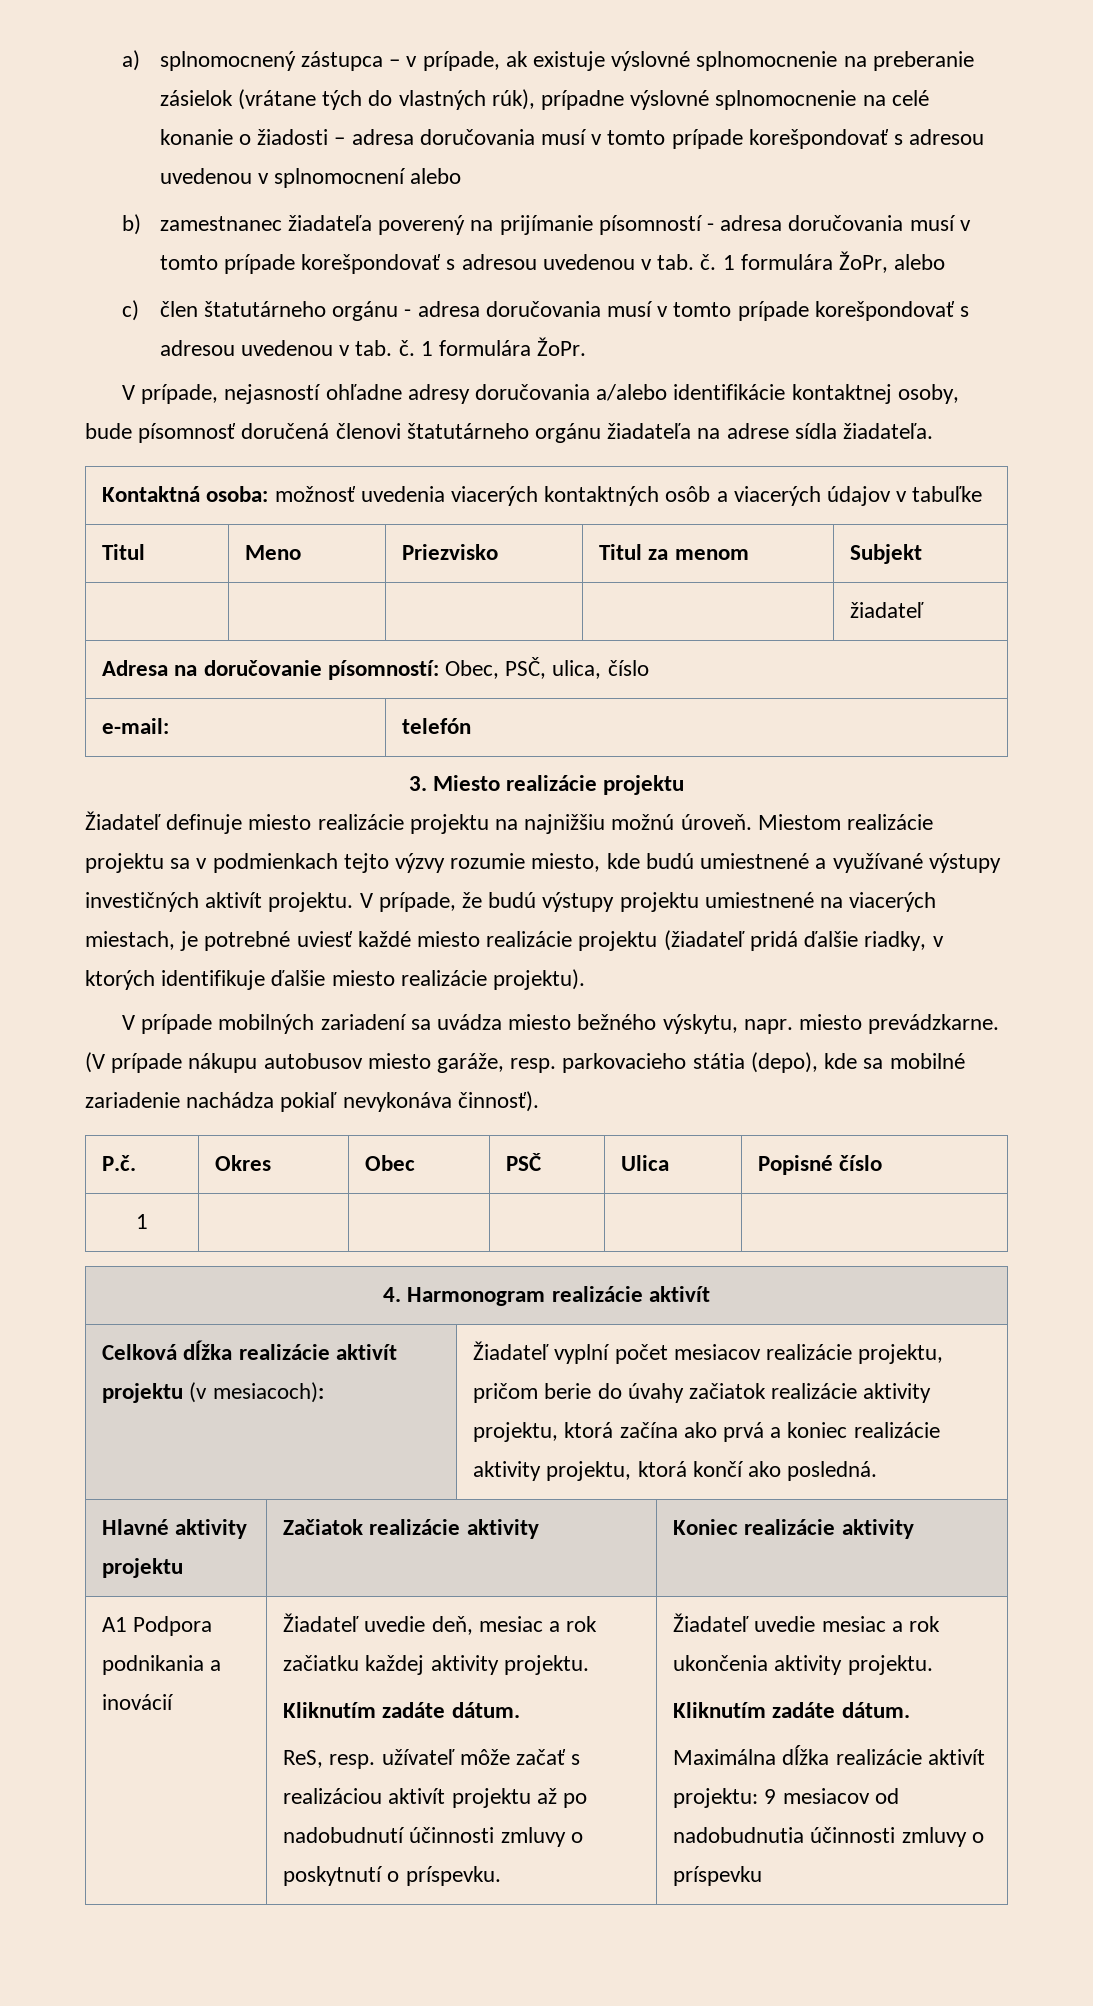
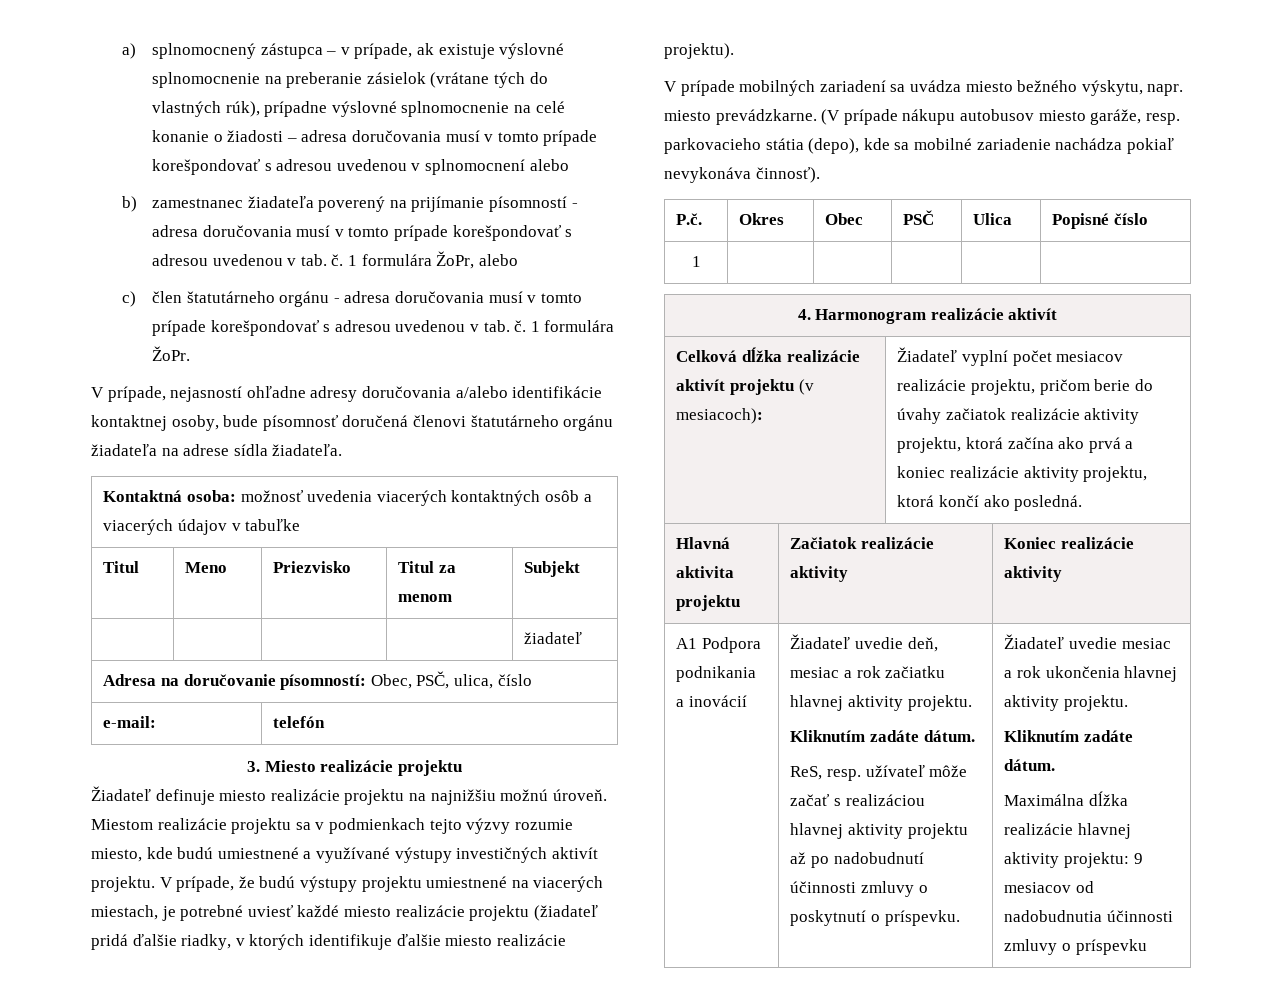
[102,1519,248,1539] Hlavné aktivity -> [676,537,731,549] [676,566,735,578] Hlavná aktivita
[365,1655,425,1675] každej -> [790,695,844,711] hlavnej
[388,1788,446,1804] aktivít -> [790,823,904,839] hlavnej aktivity
(769, 1663) none -> [1124,666,1178,682] hlavnej
[927,1749,985,1765] aktivít -> [1078,823,1132,839] [1004,852,1060,868] hlavnej aktivity

